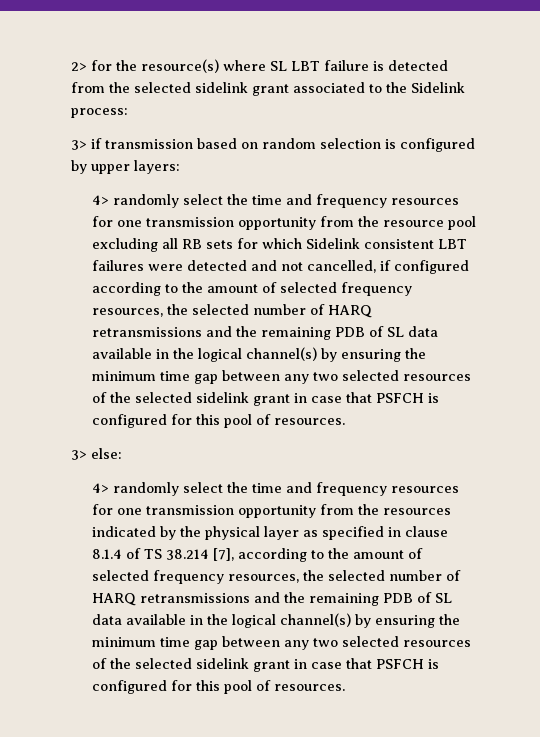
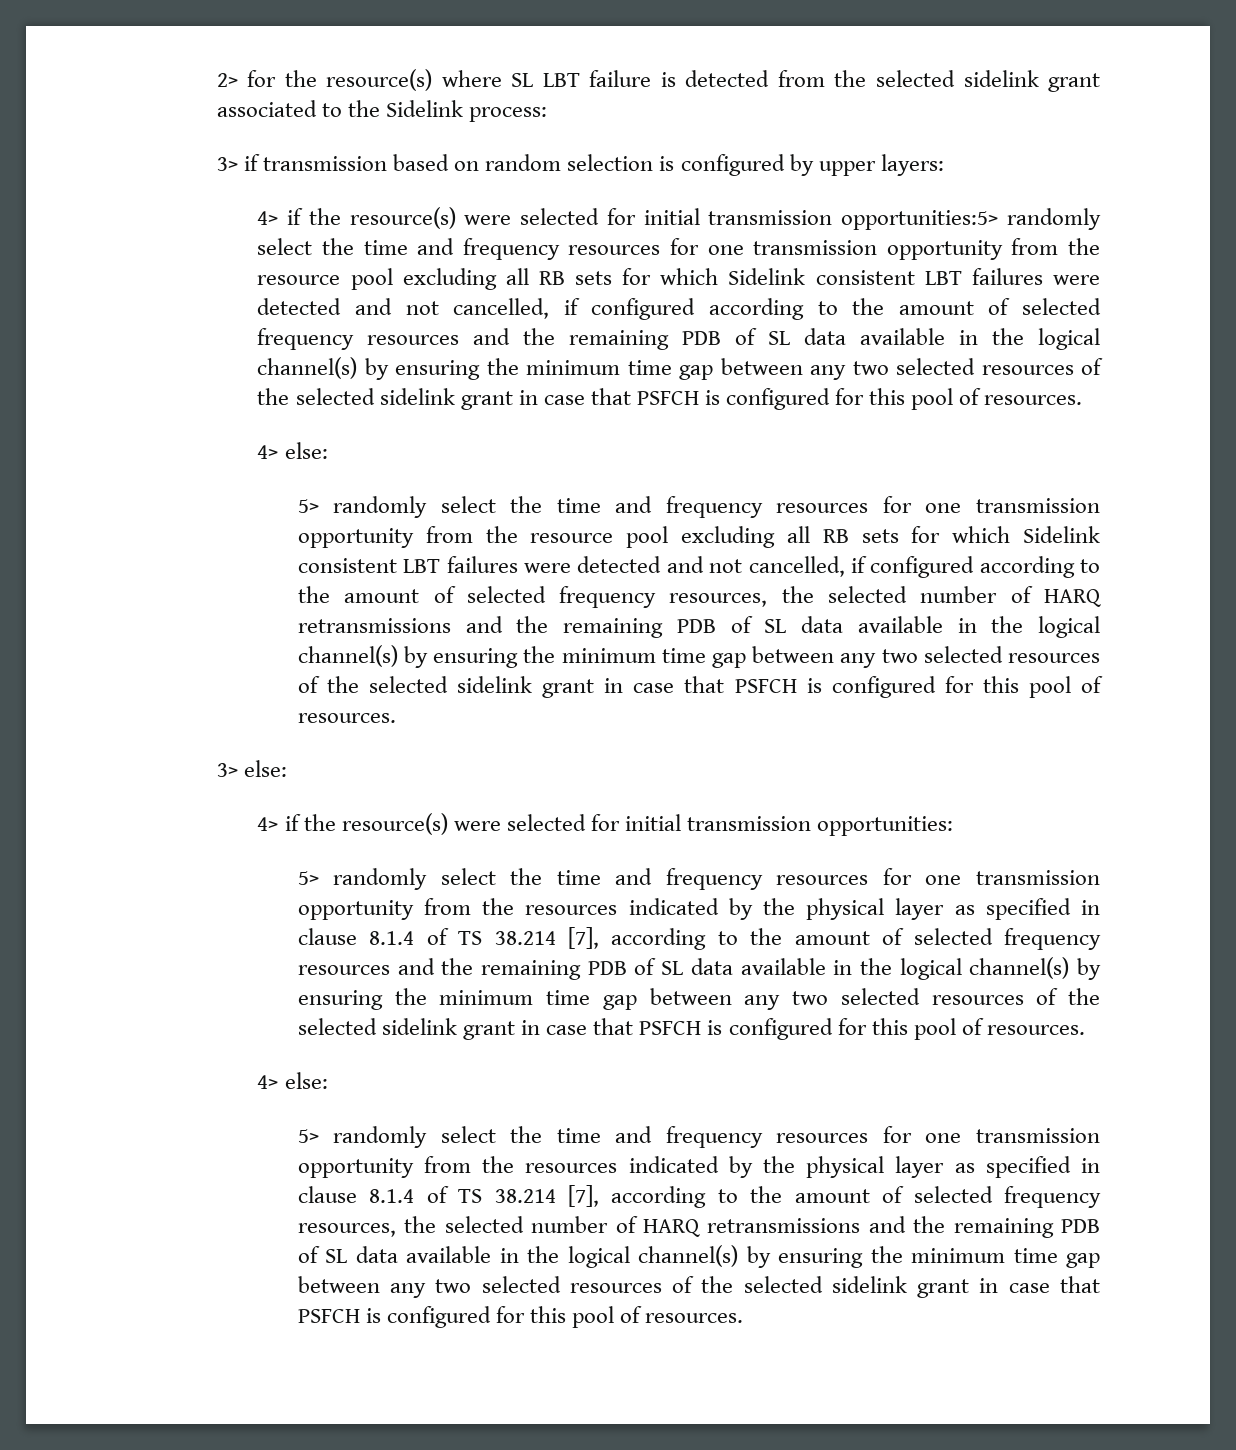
(110, 200) none -> [287,207,1101,230] [257,238,1101,260] [257,268,1101,290] [257,298,1102,320] [257,328,1101,350] [257,357,1104,380] [257,388,1083,410] [257,442,328,459] [297,499,319,513] if the resource(s) were selected for initial transmission opportunities:5> randomly select the time and frequency resources for one transmission opportunity from the resource pool excluding all RB sets for which Sidelink consistent LBT failures were detected and not cancelled, if configured according to the amount of selected frequency resources and the remaining PDB of SL data available in the logical channel(s) by ensuring the minimum time gap between any two selected resources of the selected sidelink grant in case that PSFCH is configured for this pool of resources. // 4> else: // 5>
(110, 488) none -> [284,813,954,836] [297,868,1100,890] [297,898,1100,920] [297,927,1101,950] [297,957,1102,980] [297,988,1100,1010] [297,1018,1085,1040] [257,1072,328,1089] [297,1129,319,1143] if the resource(s) were selected for initial transmission opportunities: // 5> randomly select the time and frequency resources for one transmission opportunity from the resources indicated by the physical layer as specified in clause 8.1.4 of TS 38.214 [7], according to the amount of selected frequency resources and the remaining PDB of SL data available in the logical channel(s) by ensuring the minimum time gap between any two selected resources of the selected sidelink grant in case that PSFCH is configured for this pool of resources. // 4> else: // 5>

